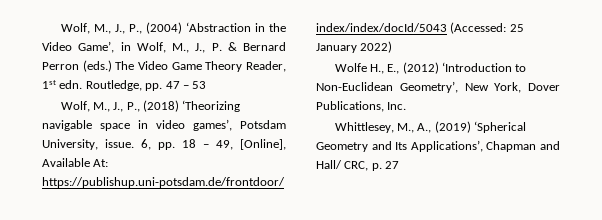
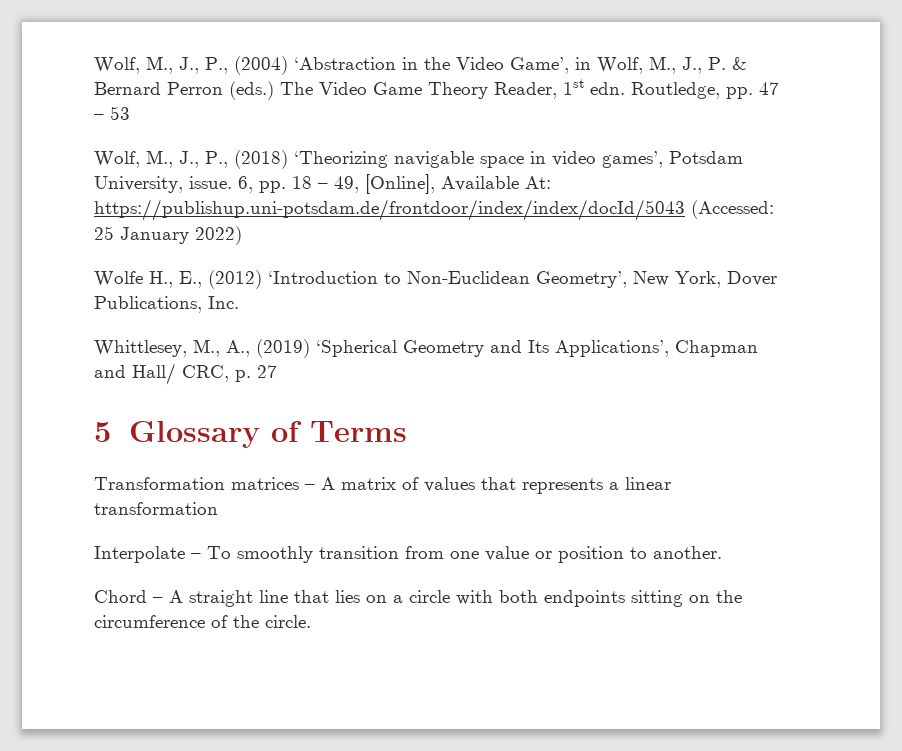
(400, 165) none -> [94,421,407,448] [94,477,671,494] [94,502,218,515] [94,546,722,563] [94,590,742,607] [94,615,311,628] // 5 Glossary of Terms // Transformation matrices – A matrix of values that represents a linear transformation // Interpolate – To smoothly transition from one value or position to another. // Chord – A straight line that lies on a circle with both endpoints sitting on the circumference of the circle.

